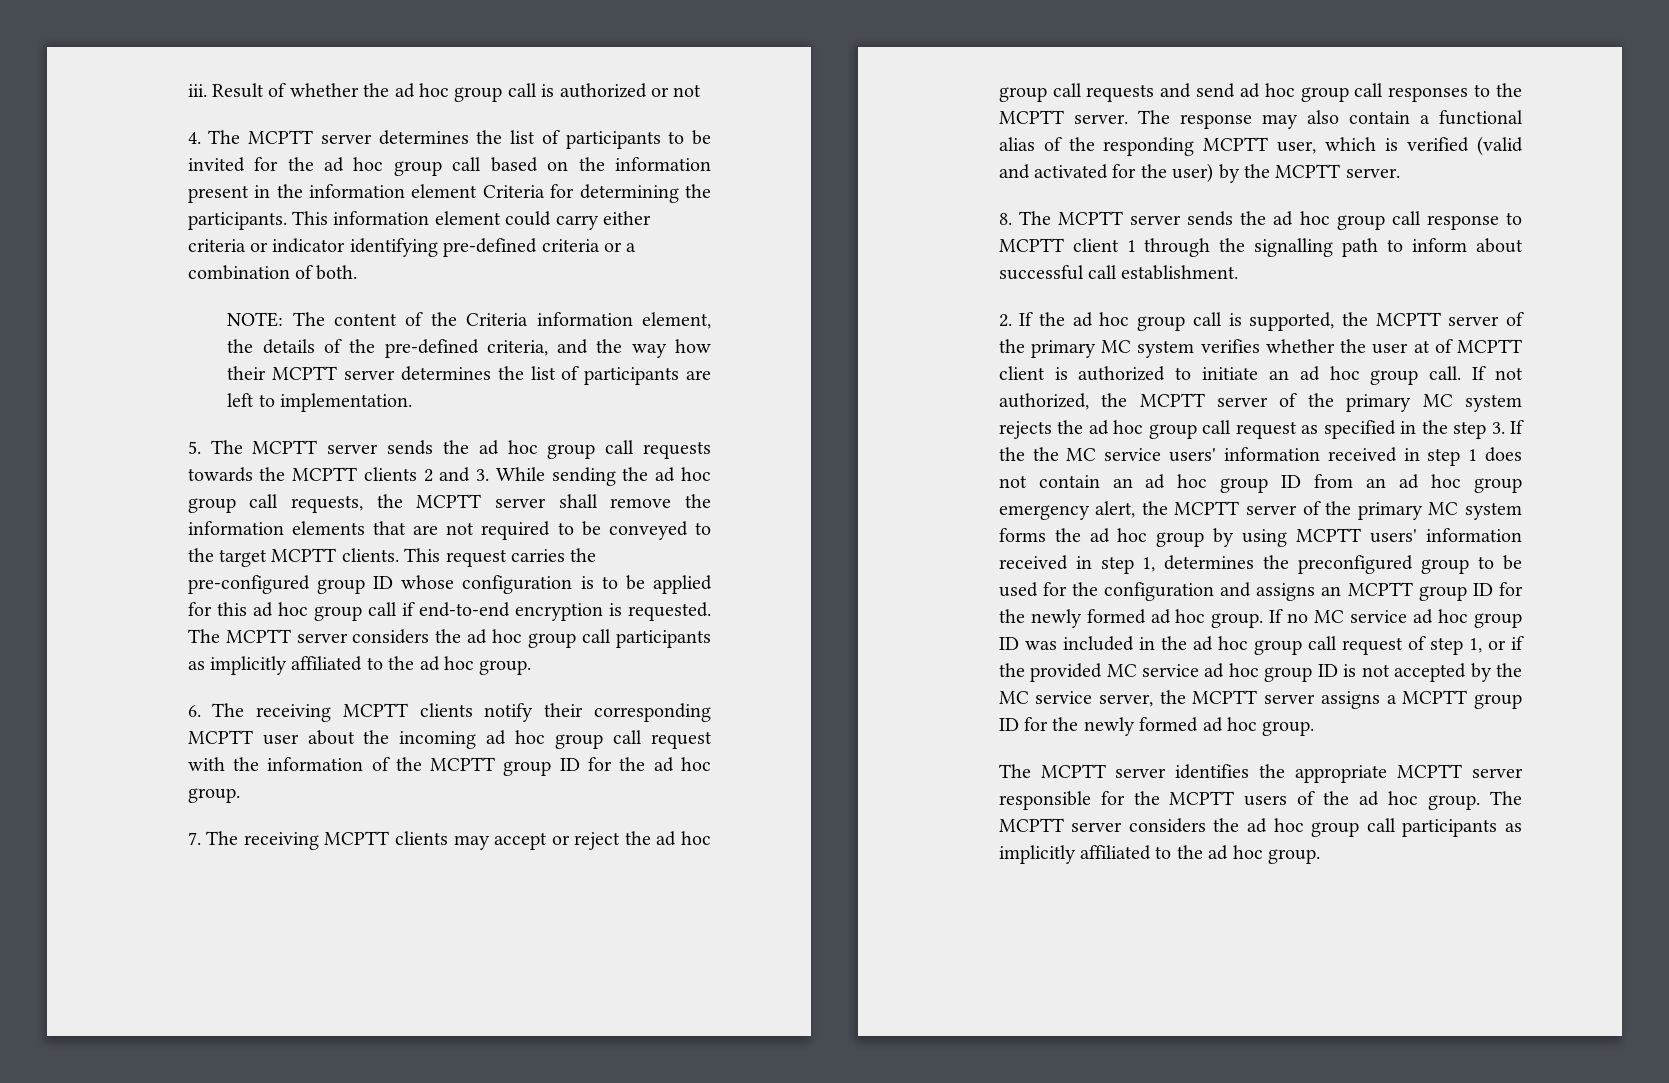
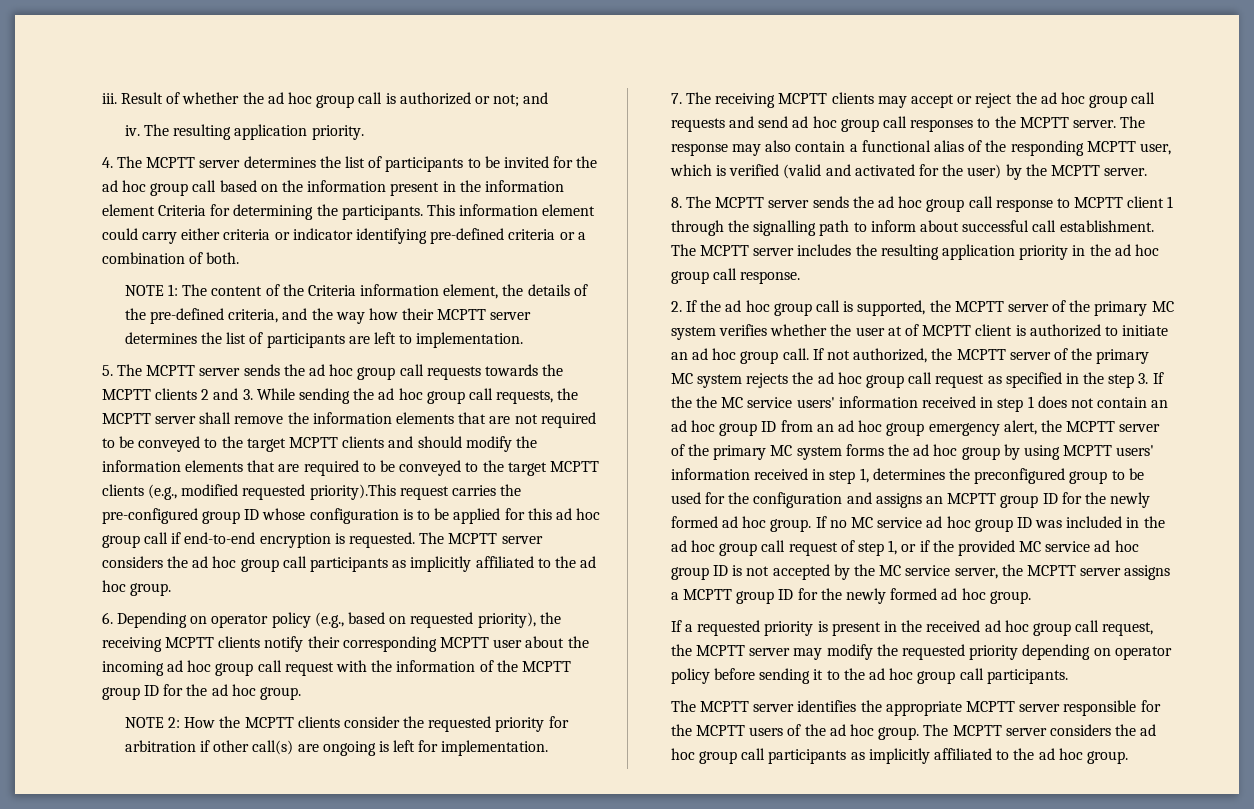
[673,84,702,97] not -> [493,92,549,107] [124,124,364,140] not; and // iv. The resulting application priority.
[227,312,284,327] NOTE: -> [124,284,178,296] NOTE 1:
[341,548,441,562] clients. This -> [342,436,537,452] [101,460,599,476] [101,484,396,500] clients and should modify the information elements that are required to be conveyed to the target MCPTT clients (e.g., modified requested priority).This
[212,703,245,717] The -> [117,612,561,628] Depending on operator policy (e.g., based on requested priority), the
(240, 795) none -> [124,716,569,732] [124,740,549,756] // NOTE 2: How the MCPTT clients consider the requested priority for arbitration if other call(s) are ongoing is left for implementation.
(1239, 272) none -> [670,244,1159,260] [670,268,801,284] The MCPTT server includes the resulting application priority in the ad hoc group call response.
(1315, 728) none -> [670,620,1154,636] [670,644,1172,660] [670,668,1068,684] // If a requested priority is present in the received ad hoc group call request, the MCPTT server may modify the requested priority depending on operator policy before sending it to the ad hoc group call participants.

